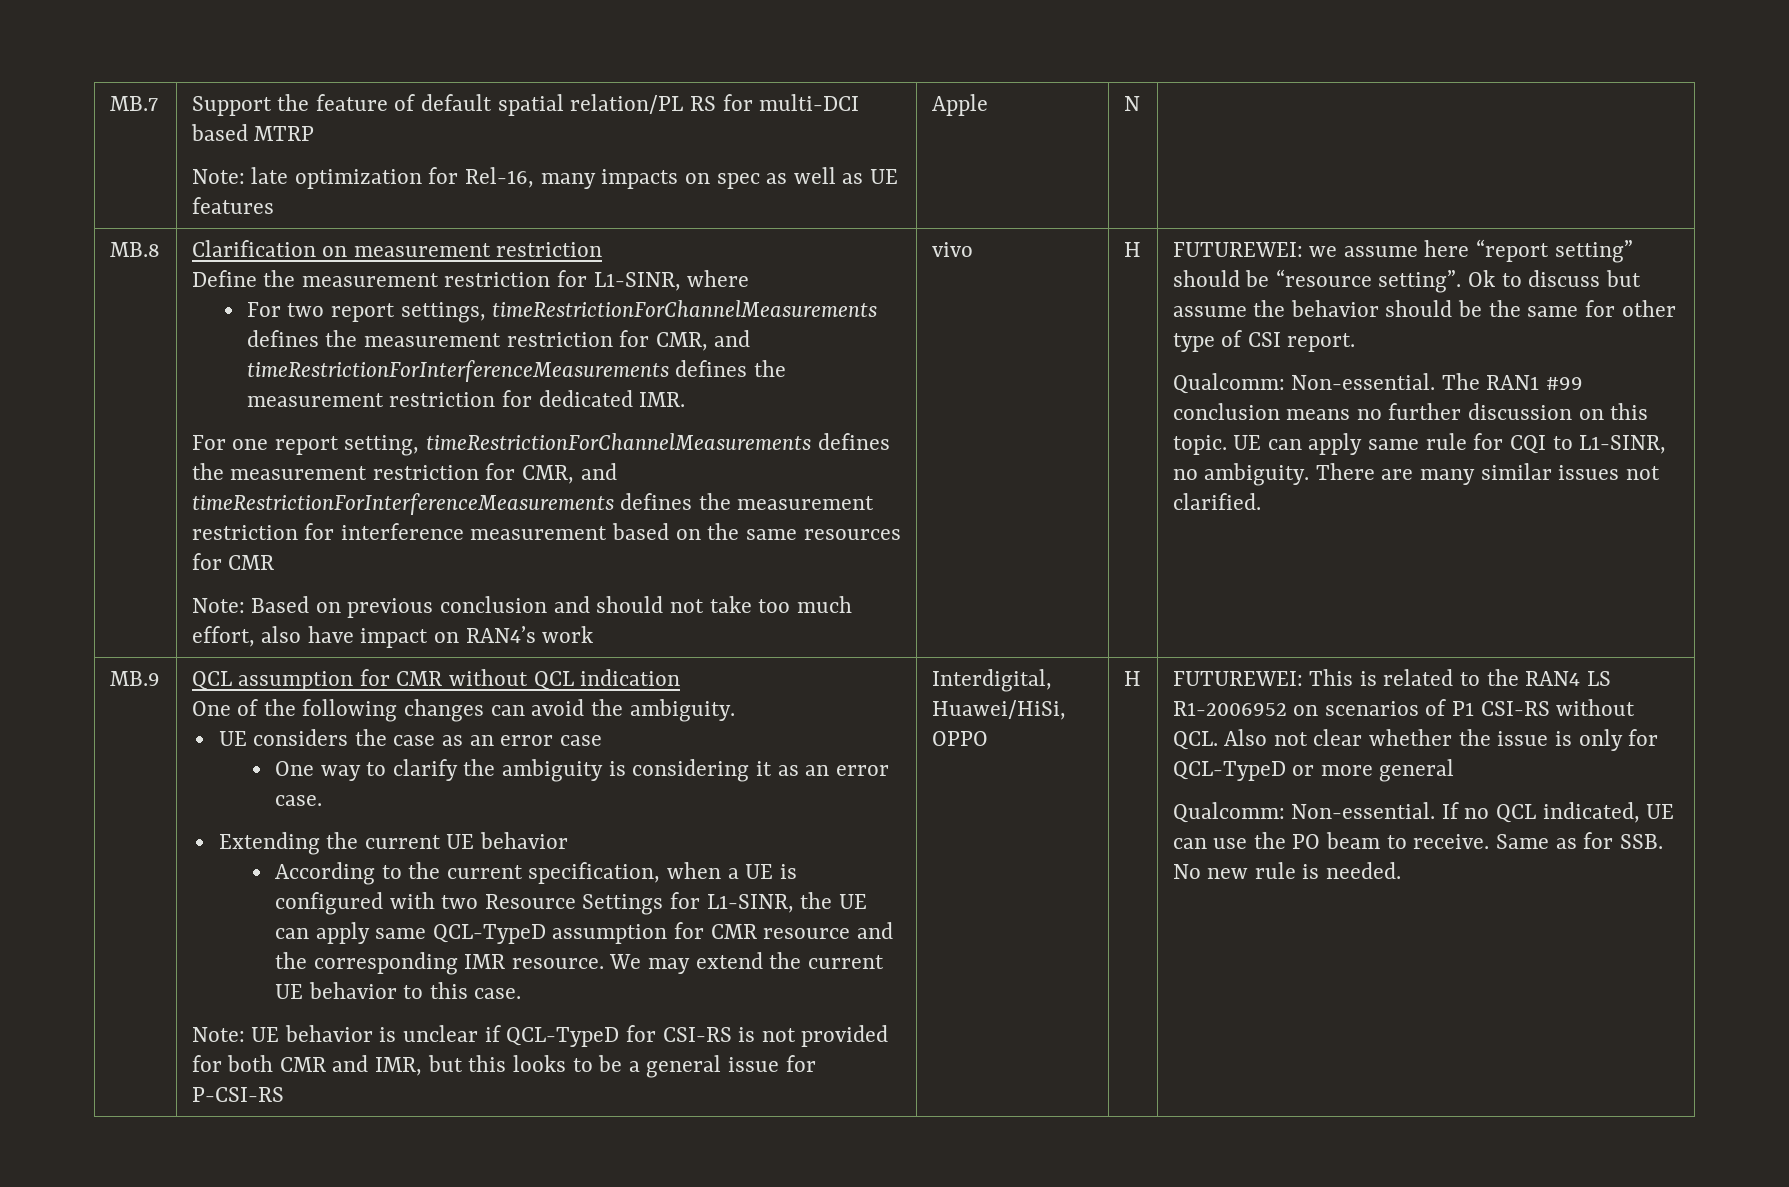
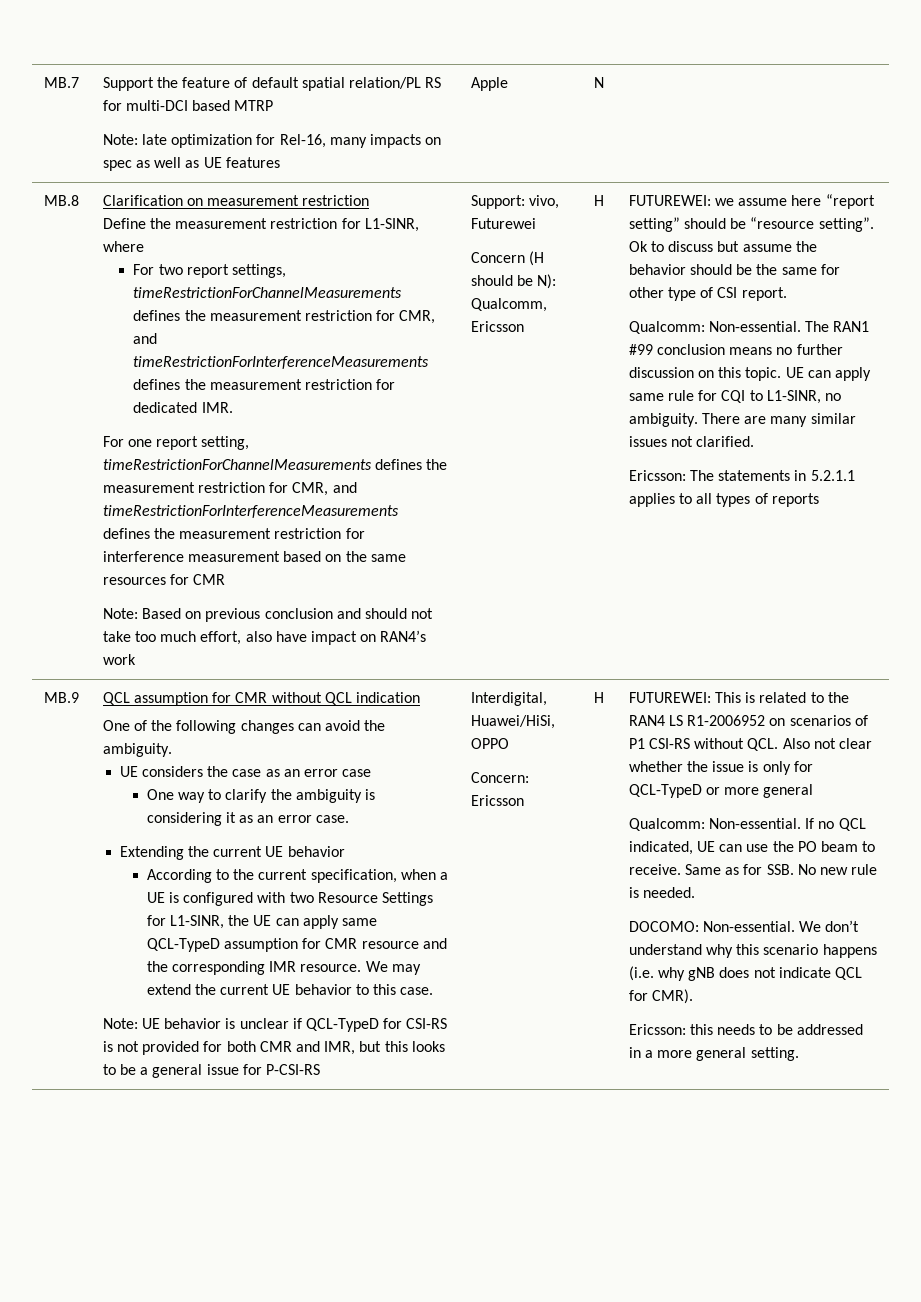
[931,242,973,257] vivo -> [470,195,560,209] [470,218,536,229] [470,251,545,266] [470,274,557,289] [470,298,547,312] [470,321,524,332] Support: vivo, Futurewei // Concern (H should be N): Qualcomm, Ericsson
(1261, 501) none -> [628,470,855,481] [628,493,819,507] // Ericsson: The statements in 5.2.1.1 applies to all types of reports
(988, 738) none -> [470,772,529,783] [470,795,524,806] // Concern: Ericsson
(1402, 870) none -> [628,920,860,932] [628,944,877,958] [628,966,862,981] [628,989,694,1004] [628,1024,863,1035] [628,1047,799,1061] // DOCOMO: Non-essential. We don’t understand why this scenario happens (i.e. why gNB does not indicate QCL for CMR). // Ericsson: this needs to be addressed in a more general setting.

